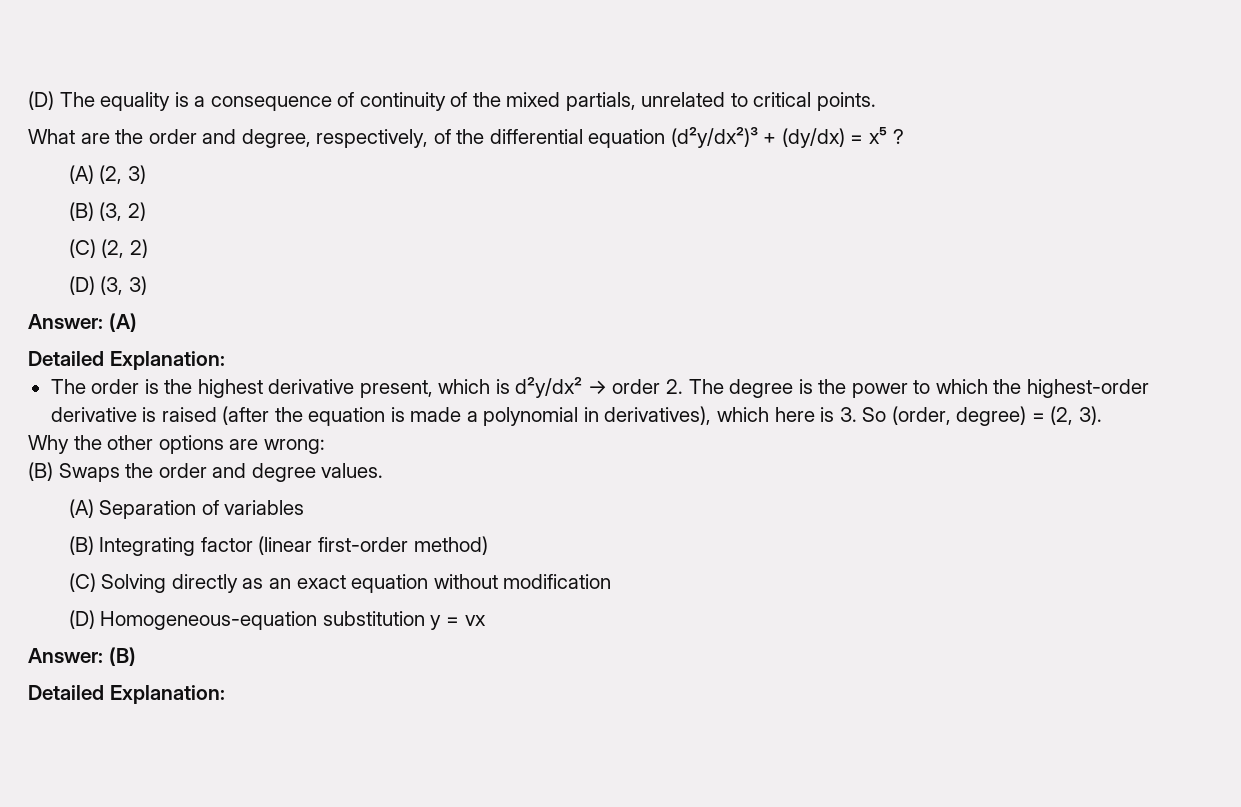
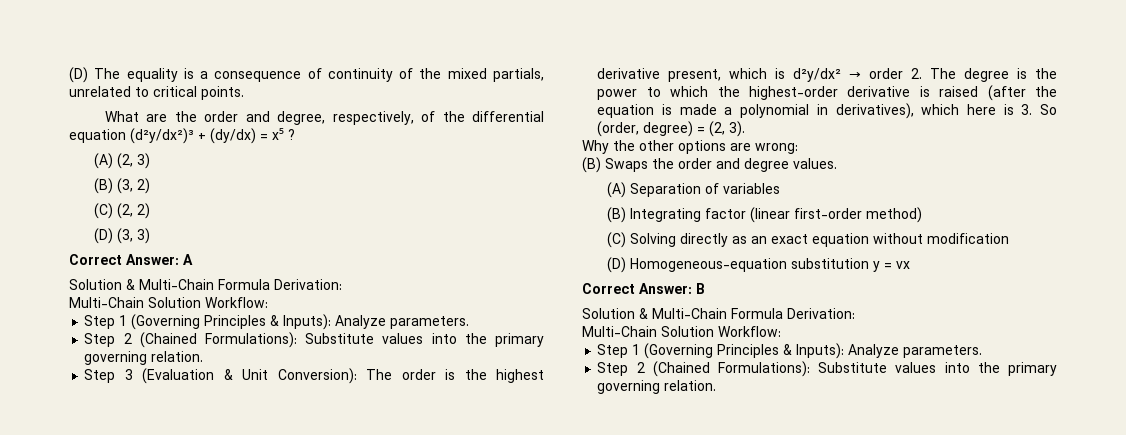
[28,313,137,332] [28,351,225,370] Answer: (A) // Detailed Explanation: // -> [69,254,193,265] [69,279,342,290] [69,297,268,308] [84,314,470,330] [84,332,544,348] [84,351,204,365] [84,368,357,384] Correct Answer: A // Solution & Multi-Chain Formula Derivation: // Multi-Chain Solution Workflow: // Step 1 (Governing Principles & Inputs): Analyze parameters. // Step 2 (Chained Formulations): Substitute values into the primary governing relation. // Step 3 (Evaluation & Unit Conversion):
[28,647,136,666] [28,685,225,704] Answer: (B) // Detailed Explanation: -> [582,283,705,294] [582,308,855,319] [582,326,781,337] [597,343,983,359] [597,361,1057,377] [597,380,717,394] Correct Answer: B // Solution & Multi-Chain Formula Derivation: // Multi-Chain Solution Workflow: // Step 1 (Governing Principles & Inputs): Analyze parameters. // Step 2 (Chained Formulations): Substitute values into the primary governing relation.

